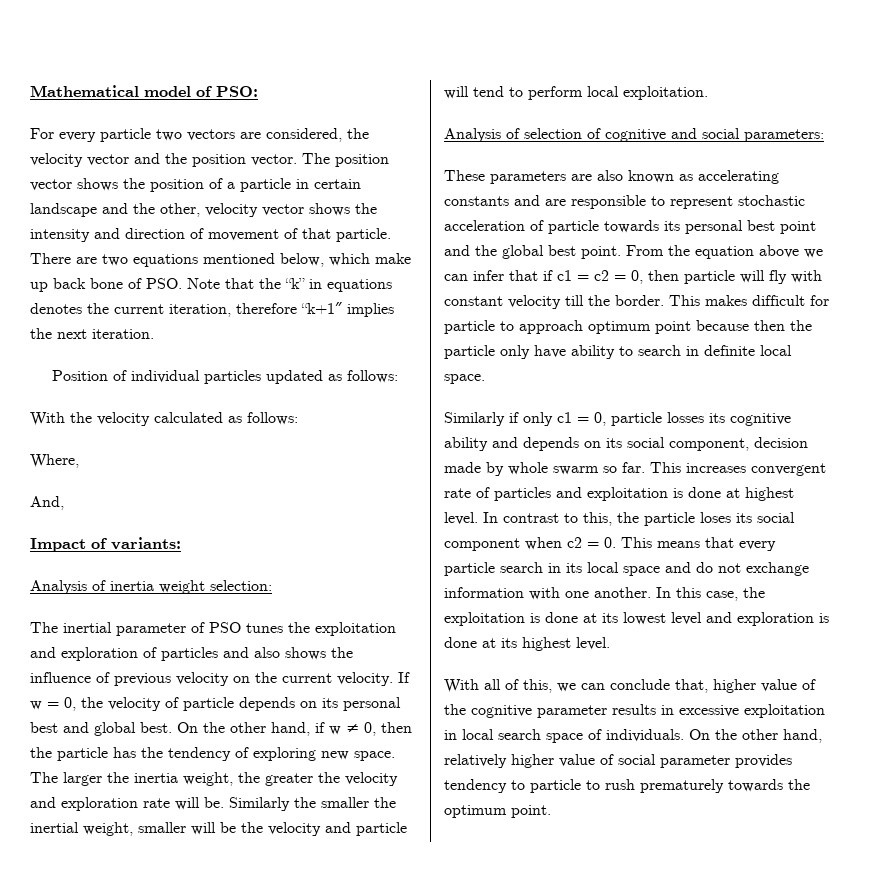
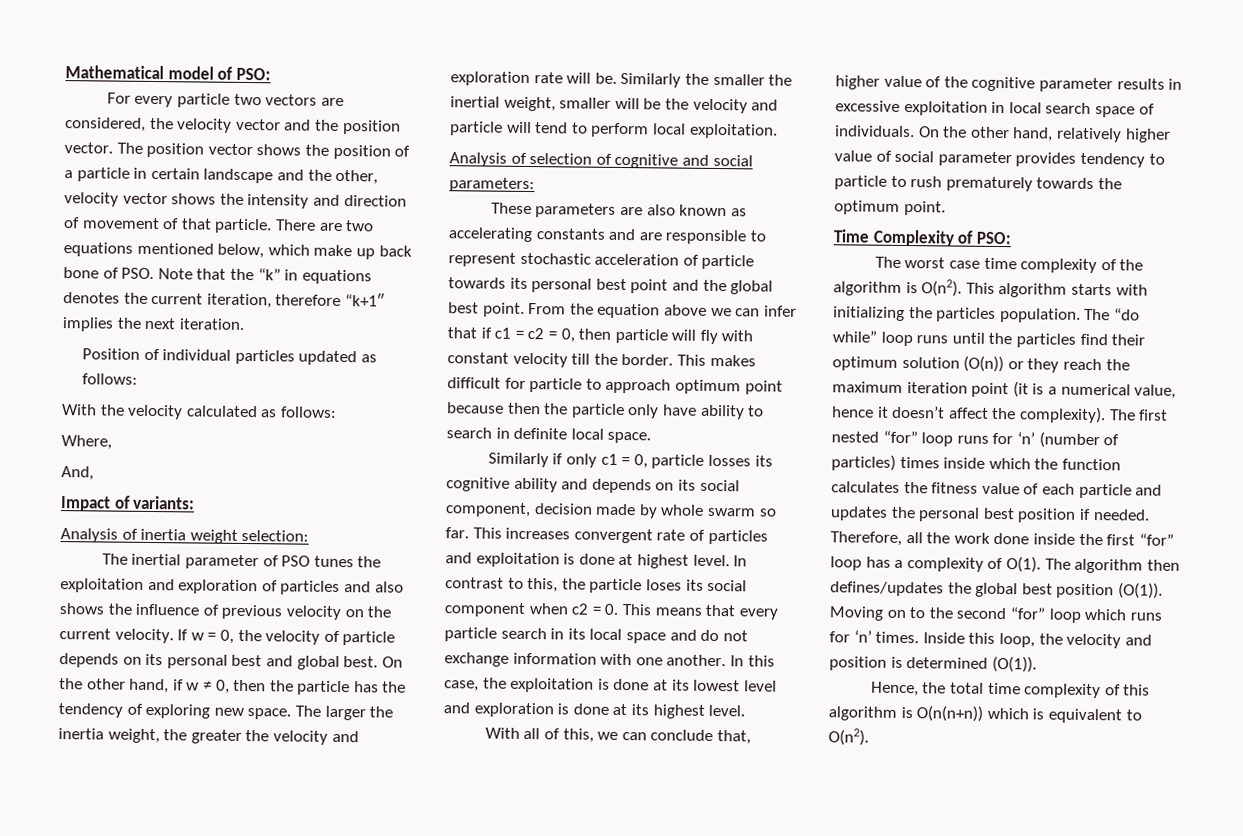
(551, 811) none -> [833,229,1012,247] [874,256,1144,274] [833,279,1148,298] [833,306,1140,323] [832,330,1146,348] [832,355,1130,373] [832,381,1177,399] [832,405,1169,424] [831,430,1120,449] [831,454,1121,471] [831,481,1163,499] [830,506,1150,523] [830,531,1174,546] [830,556,1180,574] [830,581,1163,599] [829,606,1162,623] [829,629,1152,649] [829,655,1037,673] [870,681,1151,699] [828,705,1142,724] [828,728,869,746] // Time Complexity of PSO: // The worst case time complexity of the algorithm is O(n2). This algorithm starts with initializing the particles population. The “do while” loop runs until the particles find their optimum solution (O(n)) or they reach the maximum iteration point (it is a numerical value, hence it doesn’t affect the complexity). The first nested “for” loop runs for ‘n’ (number of particles) times inside which the function calculates the fitness value of each particle and updates the personal best position if needed. Therefore, all the work done inside the first “for” loop has a complexity of O(1). The algorithm then defines/updates the global best position (O(1)). Moving on to the second “for” loop which runs for ‘n’ times. Inside this loop, the velocity and position is determined (O(1)). // Hence, the total time complexity of this algorithm is O(n(n+n)) which is equivalent to O(n2).

